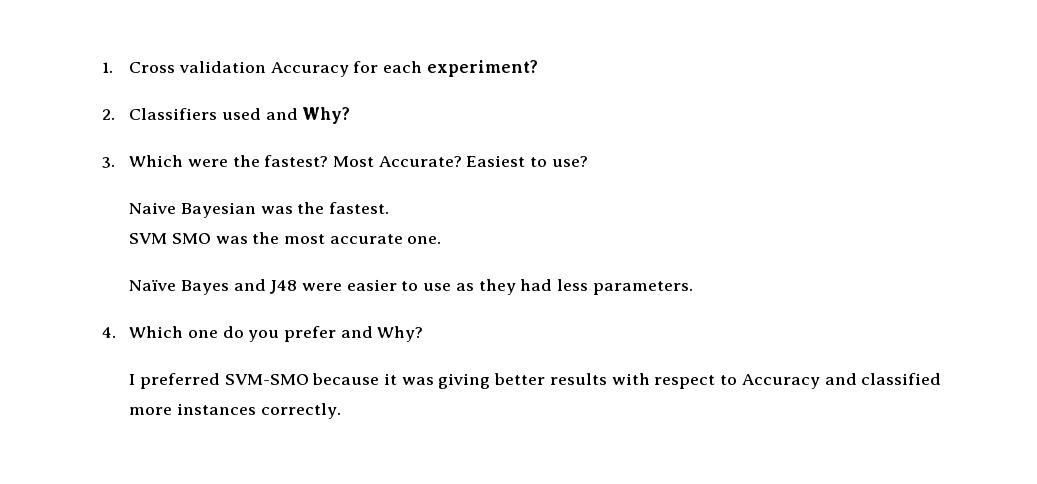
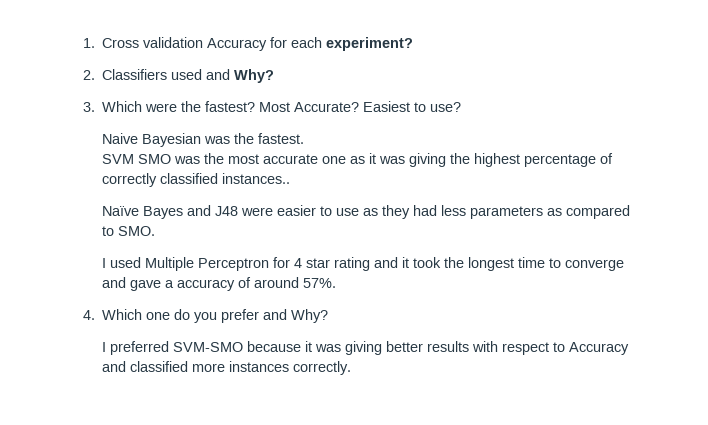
[407,236,442,244] one. -> [322,153,614,167] [102,173,291,187] one as it was giving the highest percentage of correctly classified instances..
[592,281,693,295] parameters. -> [470,205,631,219] [102,226,156,236] [102,257,625,271] [102,277,337,291] parameters as compared to SMO. // I used Multiple Perceptron for 4 star rating and it took the longest time to converge and gave a accuracy of around 57%.

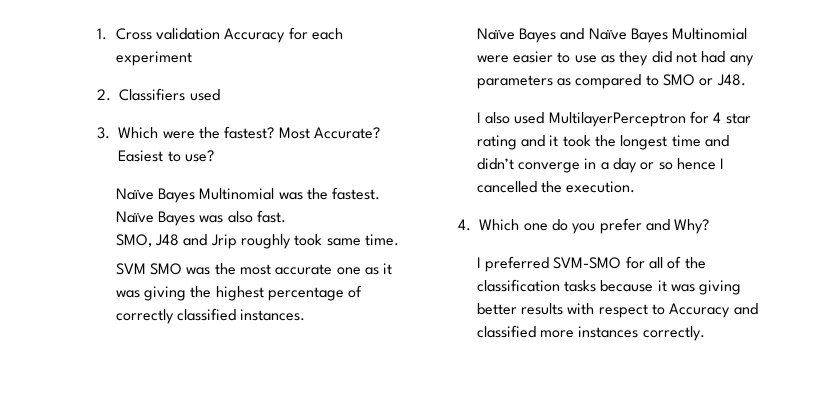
[326,37,414,51] experiment? -> [115,51,192,66] experiment
[206,69,275,83] and Why? -> (220, 95) none
[102,133,202,147] Naive Bayesian -> [115,188,275,203] Naïve Bayes Multinomial
(305, 138) none -> [115,210,286,226] [115,234,399,249] Naïve Bayes was also fast. // SMO, J48 and Jrip roughly took same time.
[222,173,291,184] instances.. -> [240,309,306,321] instances.
[215,206,239,216] J48 -> [588,28,748,43] Naïve Bayes Multinomial
[413,205,631,219] [102,226,156,236] [102,257,270,271] had less parameters as compared to SMO. // I used Multiple Perceptron -> [651,51,754,66] [476,74,746,89] [476,112,686,127] did not had any parameters as compared to SMO or J48. // I also used MultilayerPerceptron
[549,258,625,271] [102,277,337,291] to converge and gave a accuracy of around 57%. -> [704,135,729,147] [476,158,725,173] [476,181,636,193] and didn’t converge in a day or so hence I cancelled the execution.
(244, 347) none -> [625,256,706,269] [476,279,596,292] for all of the classification tasks

